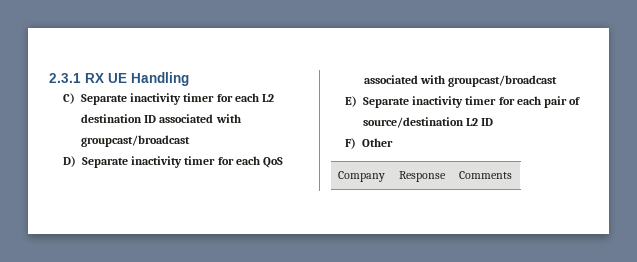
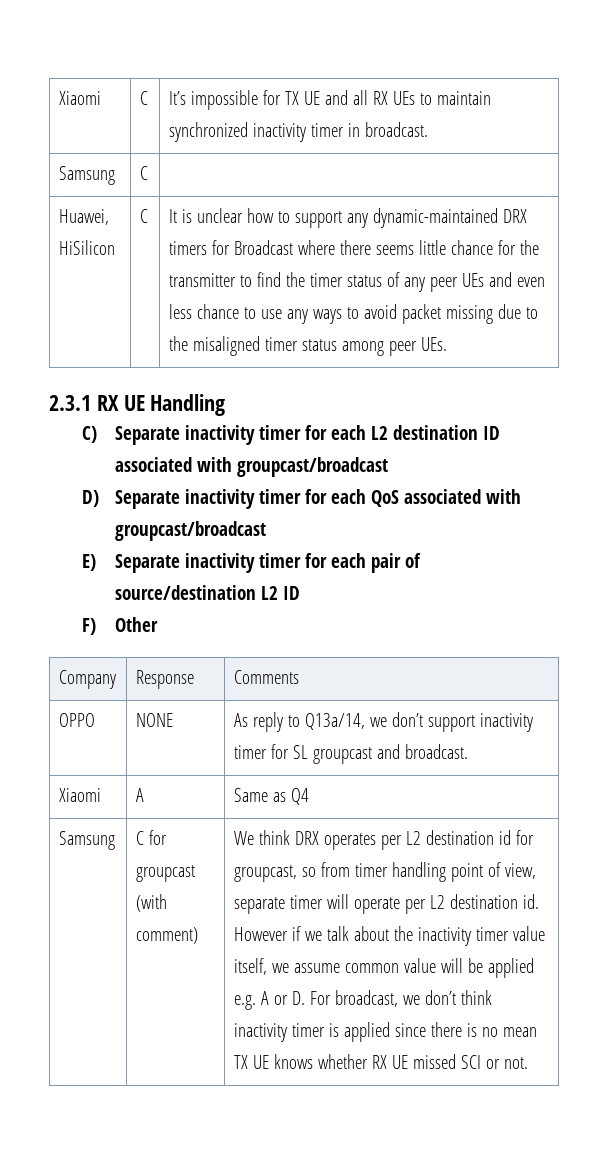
(49, 78) none -> [58,91,101,105] [139,91,148,105] [168,90,491,110] [168,122,428,142] [58,166,115,185] [139,166,148,180] [58,209,109,225] [58,240,115,255] [139,209,148,223] [168,208,527,228] [168,240,539,255] [168,272,545,292] [168,304,538,324] [168,336,447,356] Xiaomi | C | It’s impossible for TX UE and all RX UEs to maintain synchronized inactivity timer in broadcast. // Samsung | C | // Huawei, HiSilicon | C | It is unclear how to support any dynamic-maintained DRX timers for Broadcast where there seems little chance for the transmitter to find the timer status of any peer UEs and even less chance to use any ways to avoid packet missing due to the misaligned timer status among peer UEs. //
(512, 175) none -> [58,713,95,727] [135,713,173,727] [233,712,533,732] [233,744,468,764] [58,788,101,802] [135,788,144,802] [233,788,309,805] [58,831,115,850] [135,830,167,845] [135,865,195,882] [135,894,167,912] [135,927,198,944] [233,830,534,850] [233,862,536,882] [233,894,539,914] [233,926,545,946] [233,958,534,978] [233,990,492,1010] [233,1022,537,1042] [233,1054,528,1069] // OPPO | NONE | As reply to Q13a/14, we don’t support inactivity timer for SL groupcast and broadcast. // Xiaomi | A | Same as Q4 // Samsung | C for groupcast (with comment) | We think DRX operates per L2 destination id for groupcast, so from timer handling point of view, separate timer will operate per L2 destination id. However if we talk about the inactivity timer value itself, we assume common value will be applied e.g. A or D. For broadcast, we don’t think inactivity timer is applied since there is no mean TX UE knows whether RX UE missed SCI or not.

